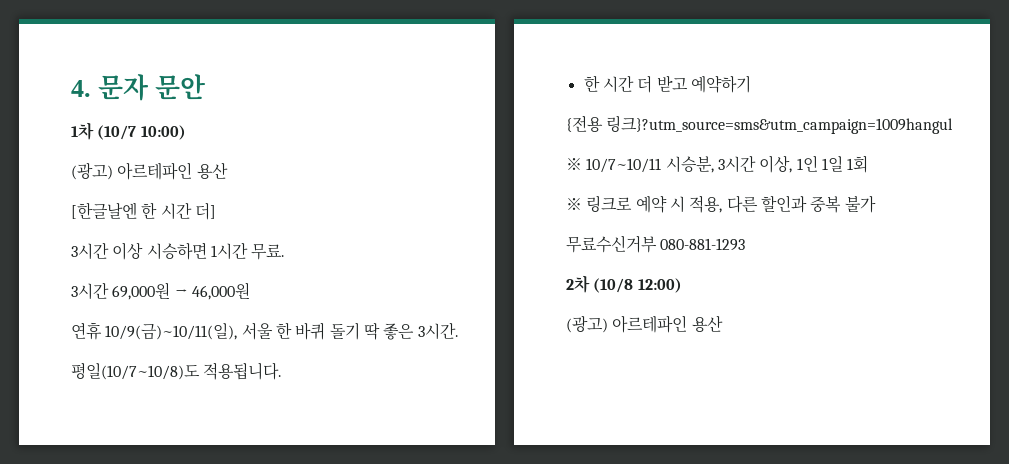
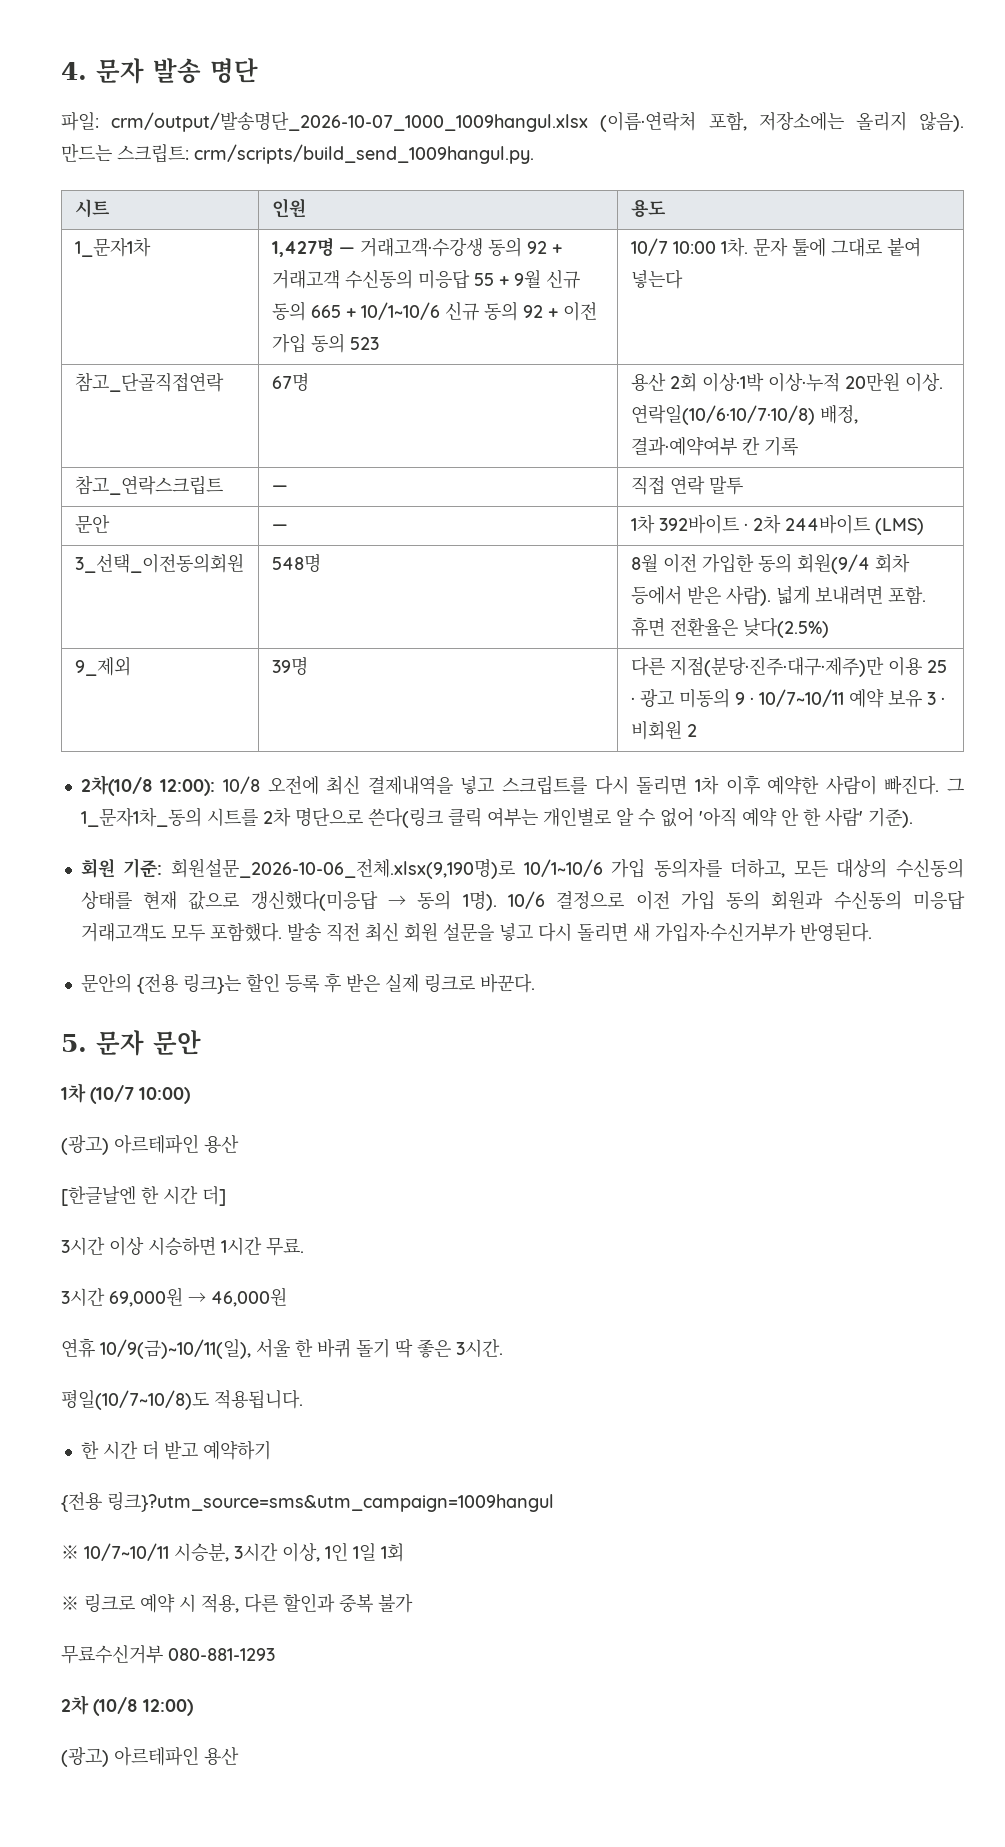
(150, 87) none -> [153,58,258,84] [61,111,964,132] [61,144,534,164] [74,199,110,217] [271,198,306,218] [630,200,666,217] [74,237,151,257] [271,237,562,257] [271,269,580,289] [271,301,597,321] [271,333,379,353] [630,237,921,257] [630,269,683,289] [74,372,224,392] [271,372,309,391] [630,372,943,392] [630,405,858,425] [630,436,798,456] [74,475,223,495] [271,485,288,492] [630,476,743,495] [74,514,110,533] [271,524,288,531] [630,514,924,535] [74,553,244,573] [271,553,321,572] [630,553,910,574] [630,586,926,606] [630,617,829,638] [74,656,131,676] [271,656,308,675] [630,656,947,677] [630,688,945,708] [630,720,697,740] [80,775,965,796] [80,807,913,828] [80,858,964,879] [80,890,965,911] [80,922,872,942] [80,973,535,994] [61,1030,144,1056] 발송 명단 // 파일: crm/output/발송명단_2026-10-07_1000_1009hangul.xlsx (이름·연락처 포함, 저장소에는 올리지 않음). 만드는 스크립트: crm/scripts/build_send_1009hangul.py. // 시트 | 인원 | 용도 // 1_문자1차 | 1,427명 — 거래고객·수강생 동의 92 + 거래고객 수신동의 미응답 55 + 9월 신규 동의 665 + 10/1~10/6 신규 동의 92 + 이전 가입 동의 523 | 10/7 10:00 1차. 문자 툴에 그대로 붙여 넣는다 // 참고_단골직접연락 | 67명 | 용산 2회 이상·1박 이상·누적 20만원 이상. 연락일(10/6·10/7·10/8) 배정, 결과·예약여부 칸 기록 // 참고_연락스크립트 | — | 직접 연락 말투 // 문안 | — | 1차 392바이트 · 2차 244바이트 (LMS) // 3_선택_이전동의회원 | 548명 | 8월 이전 가입한 동의 회원(9/4 회차 등에서 받은 사람). 넓게 보내려면 포함. 휴면 전환율은 낮다(2.5%) // 9_제외 | 39명 | 다른 지점(분당·진주·대구·제주)만 이용 25 · 광고 미동의 9 · 10/7~10/11 예약 보유 3 · 비회원 2 // 2차(10/8 12:00): 10/8 오전에 최신 결제내역을 넣고 스크립트를 다시 돌리면 1차 이후 예약한 사람이 빠진다. 그 1_문자1차_동의 시트를 2차 명단으로 쓴다(링크 클릭 여부는 개인별로 알 수 없어 '아직 예약 안 한 사람' 기준). // 회원 기준: 회원설문_2026-10-06_전체.xlsx(9,190명)로 10/1~10/6 가입 동의자를 더하고, 모든 대상의 수신동의 상태를 현재 값으로 갱신했다(미응답 → 동의 1명). 10/6 결정으로 이전 가입 동의 회원과 수신동의 미응답 거래고객도 모두 포함했다. 발송 직전 최신 회원 설문을 넣고 다시 돌리면 새 가입자·수신거부가 반영된다. // 문안의 {전용 링크}는 할인 등록 후 받은 실제 링크로 바꾼다. // 5. 문자

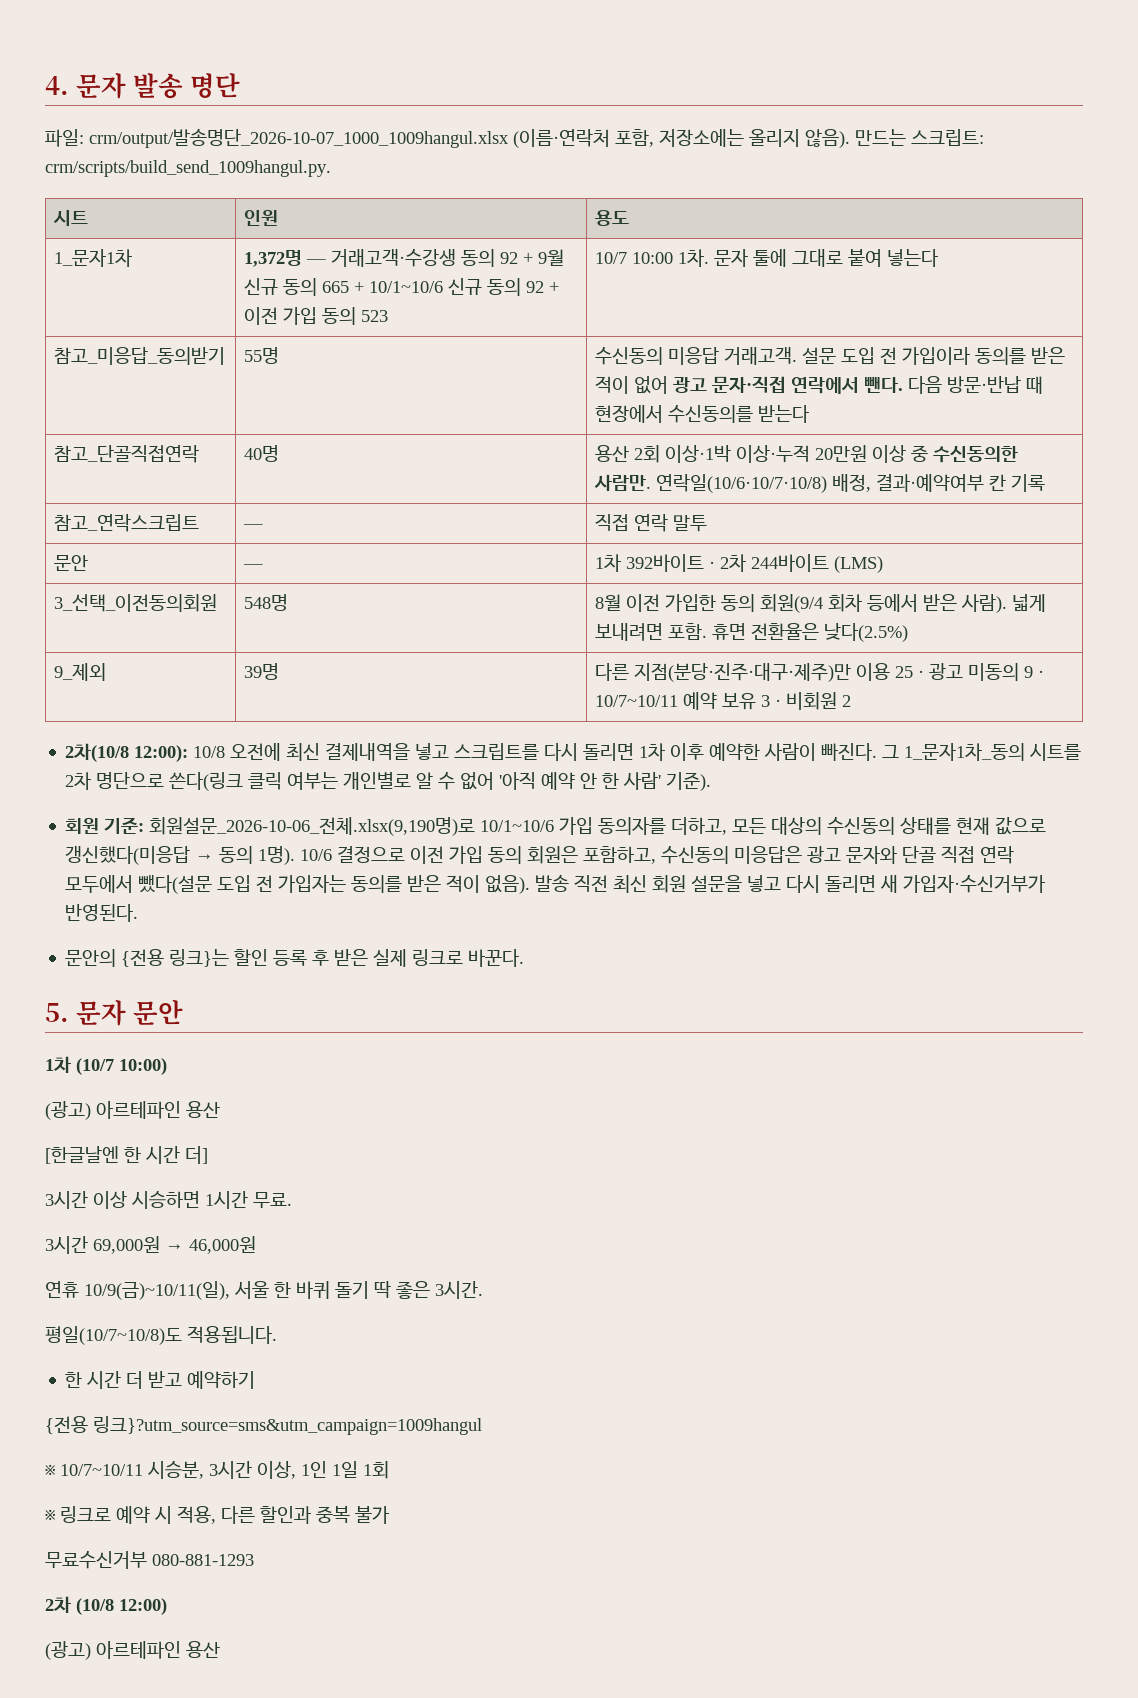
[271,237,334,257] 1,427명 -> [244,250,303,267] 1,372명
[271,269,509,289] 거래고객 수신동의 미응답 55 + -> (534, 258) none
(683, 279) none -> [54,347,226,365] [244,347,280,364] [595,347,1066,365] [595,376,1044,394] [595,405,810,423] // 참고_미응답_동의받기 | 55명 | 수신동의 미응답 거래고객. 설문 도입 전 가입이라 동의를 받은 적이 없어 광고 문자·직접 연락에서 뺀다. 다음 방문·반납 때 현장에서 수신동의를 받는다
[271,372,309,391] 67명 -> [244,445,280,462] 40명
[904,373,943,392] 이상. -> [872,445,1019,463] [594,474,652,491] 이상 중 수신동의한 사람만.
[771,890,965,910] [80,922,282,942] 회원과 수신동의 미응답 거래고객도 모두 포함했다. -> [527,846,1015,864] [65,875,531,894] 회원은 포함하고, 수신동의 미응답은 광고 문자와 단골 직접 연락 모두에서 뺐다(설문 도입 전 가입자는 동의를 받은 적이 없음).

